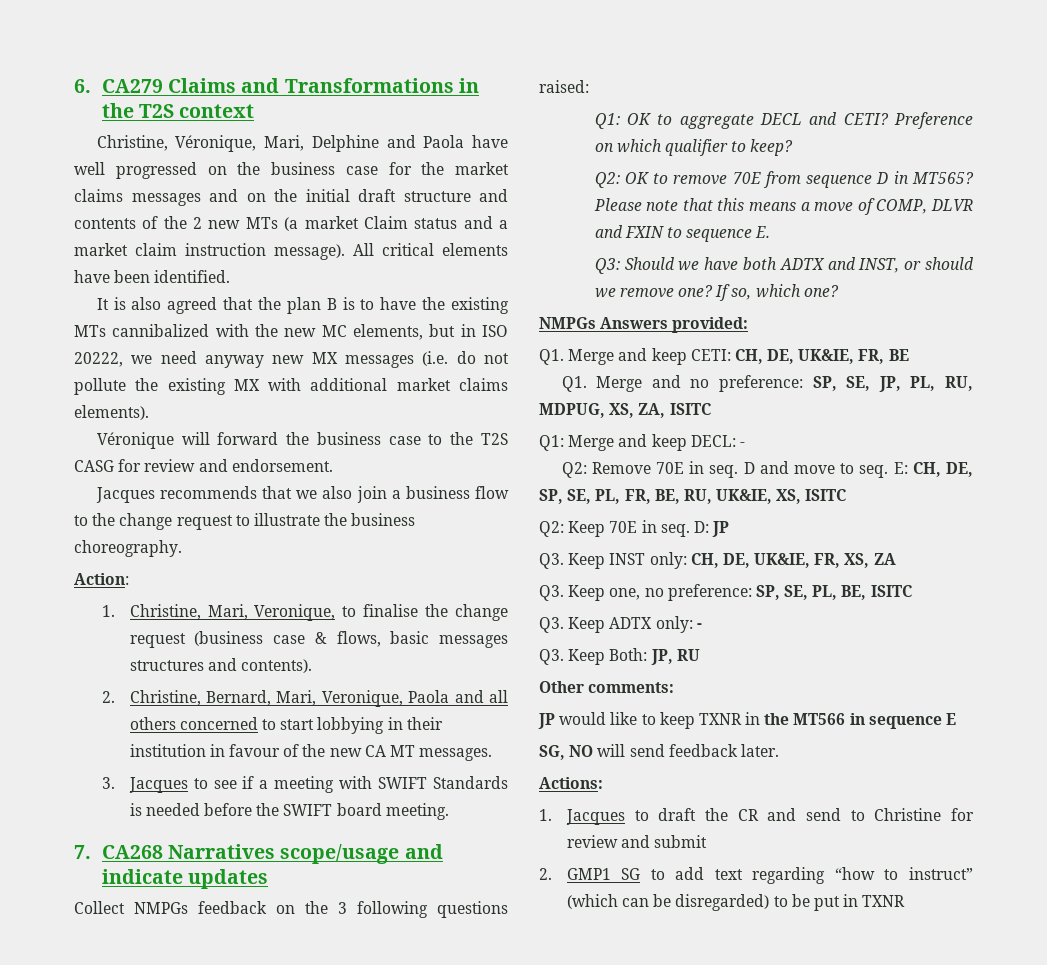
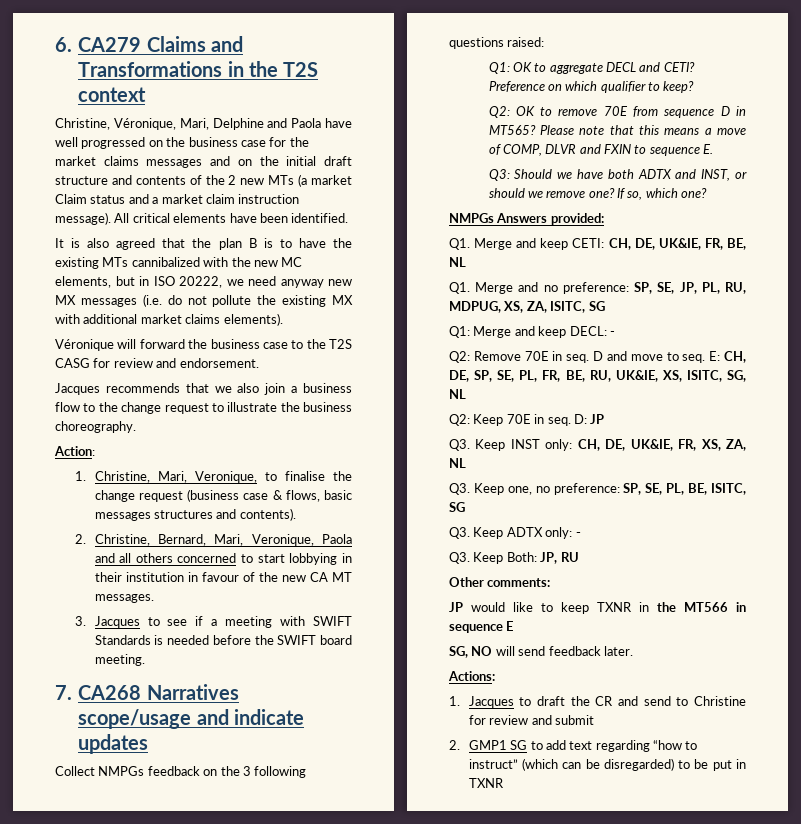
[888,349,909,361] BE -> [727,238,746,250] [449,257,466,267] BE, NL
[669,403,711,415] ISITC -> [550,301,605,313] ISITC, SG
[805,489,847,501] ISITC -> [686,370,746,382] [449,389,466,399] ISITC, SG, NL
[873,553,896,565] ZA -> [726,439,746,451] [449,458,466,468] ZA, NL
[870,585,912,597] ISITC -> [711,483,746,495] [449,502,465,512] ISITC, SG

